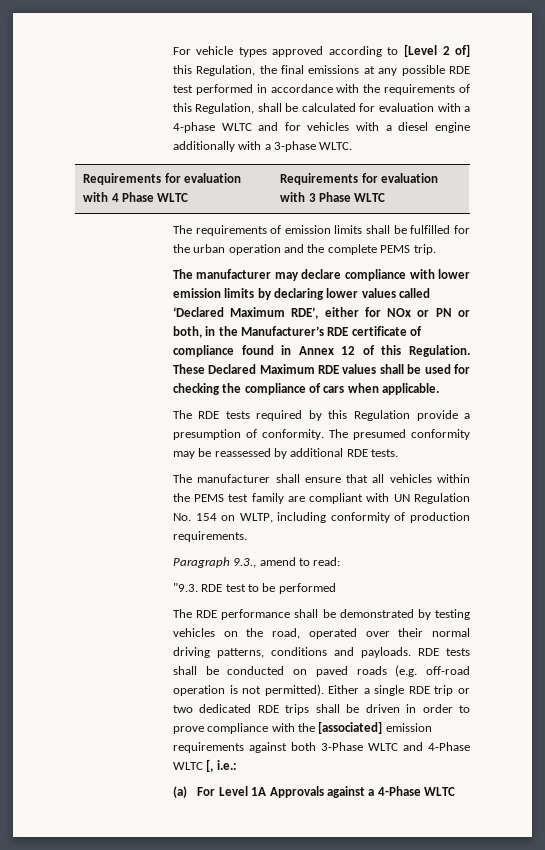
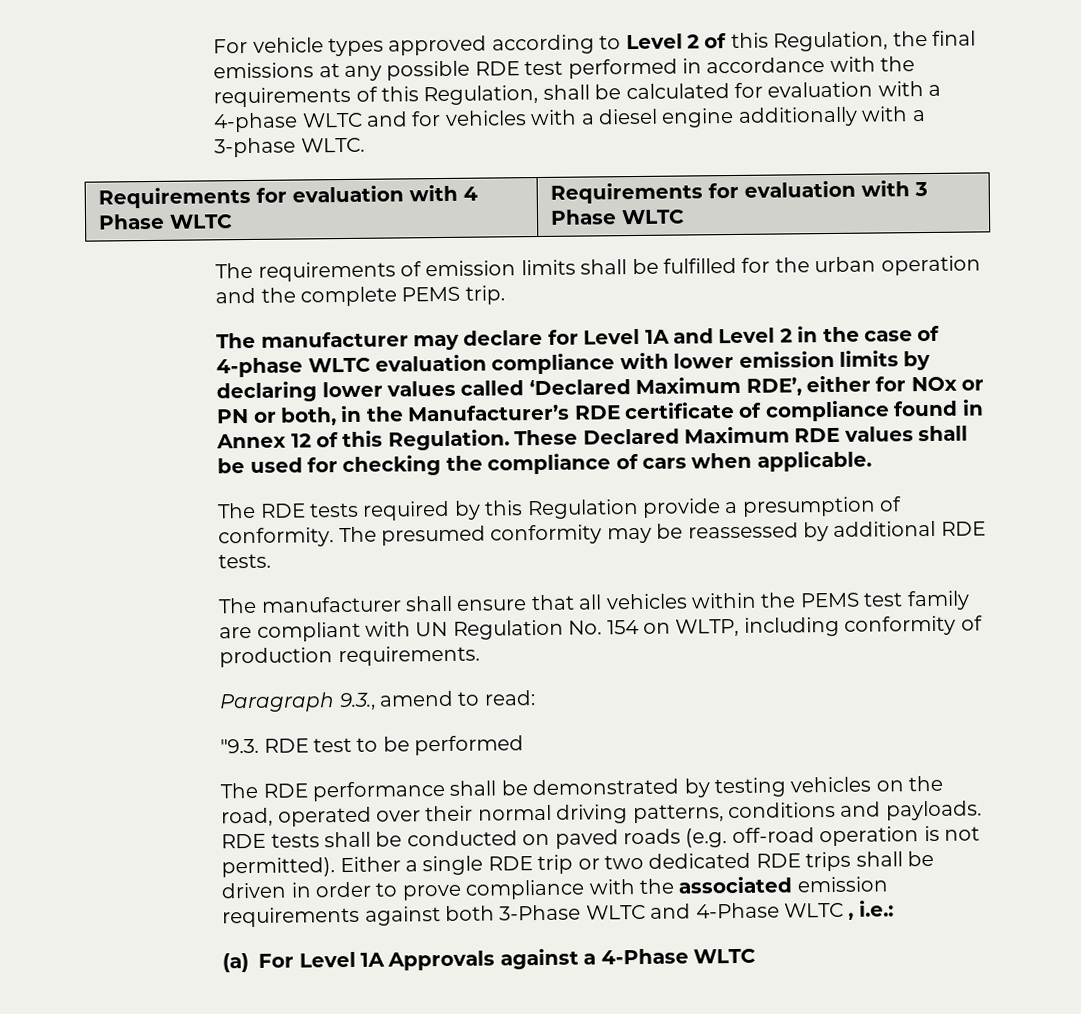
[403,44,470,57] [Level 2 of] -> [625,33,728,50] Level 2 of
(342, 274) none -> [547,325,941,345] [216,354,487,378] for Level 1A and Level 2 in the case of 4-phase WLTC evaluation
[318,721,383,734] [associated] -> [678,876,793,894] associated
[206,759,214,772] [, -> [848,912,855,920] ,

